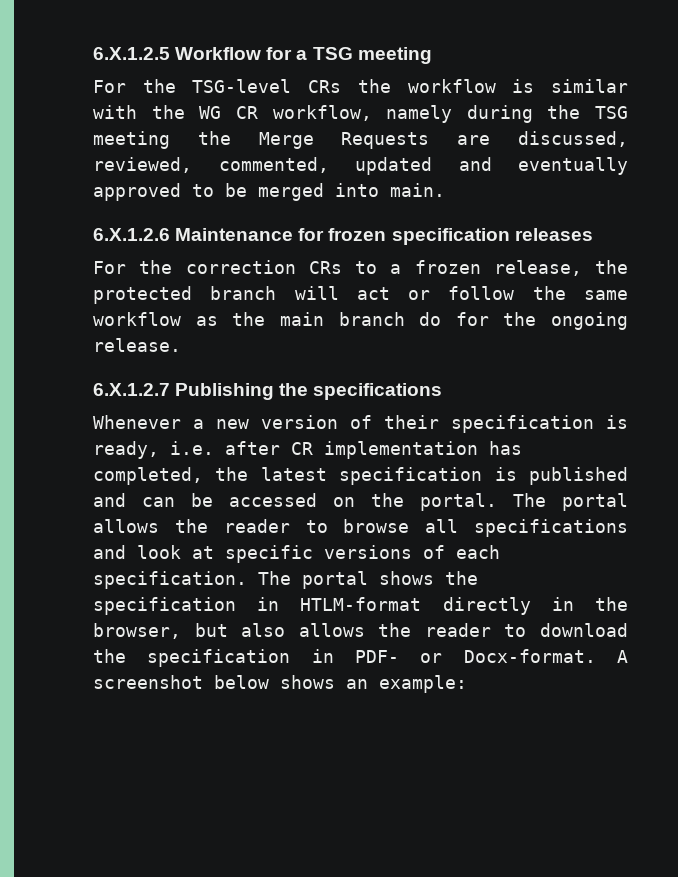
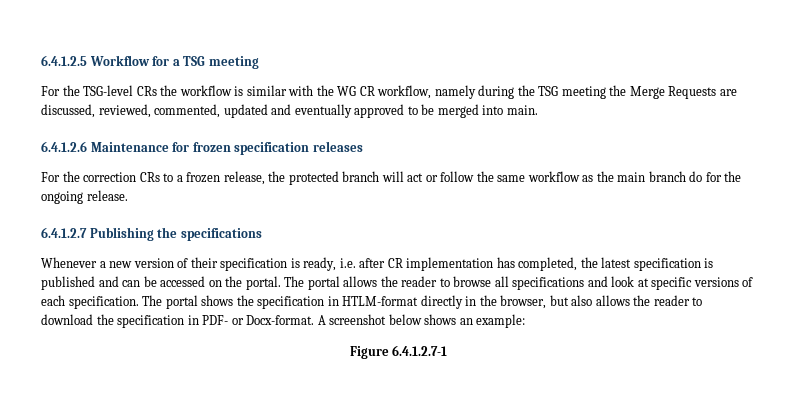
[93,47,170,60] 6.X.1.2.5 -> [41,55,87,66] 6.4.1.2.5
[93,228,170,241] 6.X.1.2.6 -> [41,141,87,152] 6.4.1.2.6
[93,383,170,396] 6.X.1.2.7 -> [41,227,87,238] 6.4.1.2.7
(467, 684) none -> [349,345,448,359] // Figure 6.4.1.2.7-1

